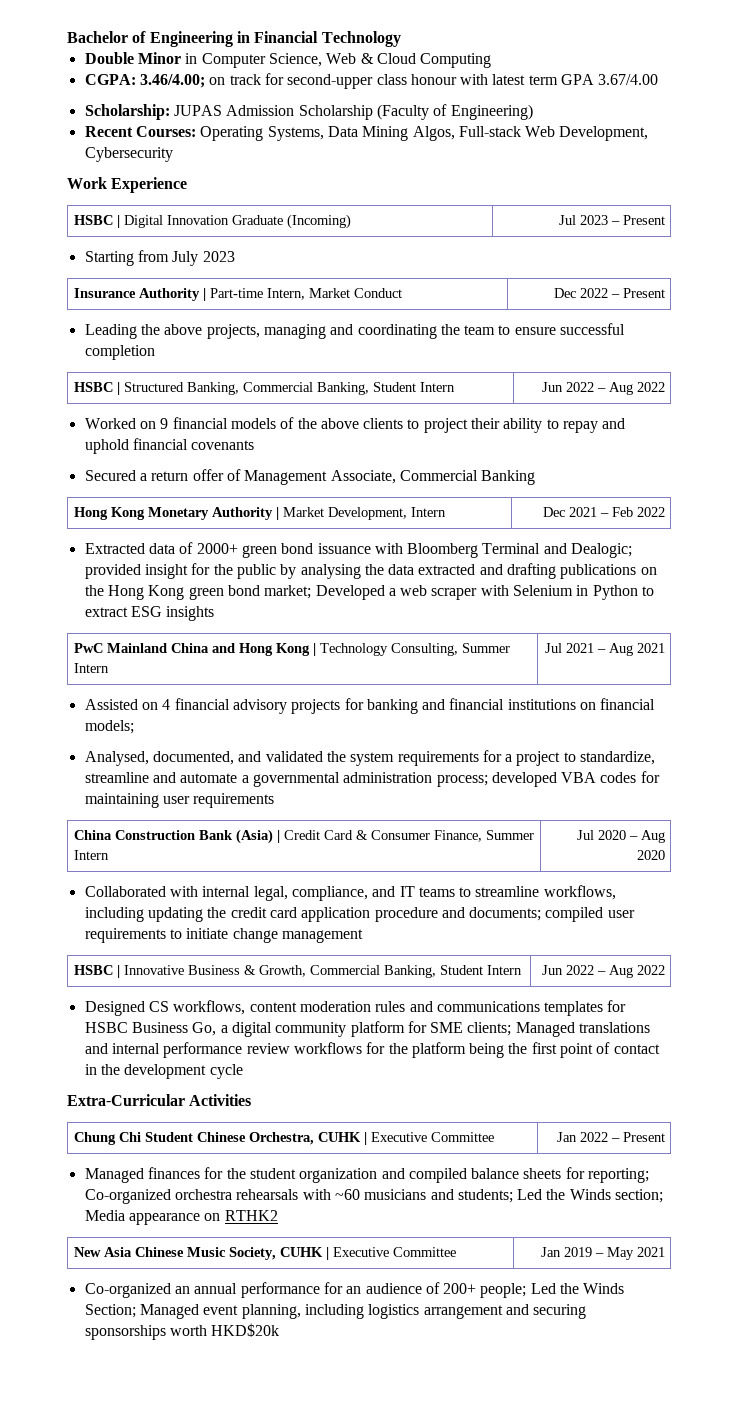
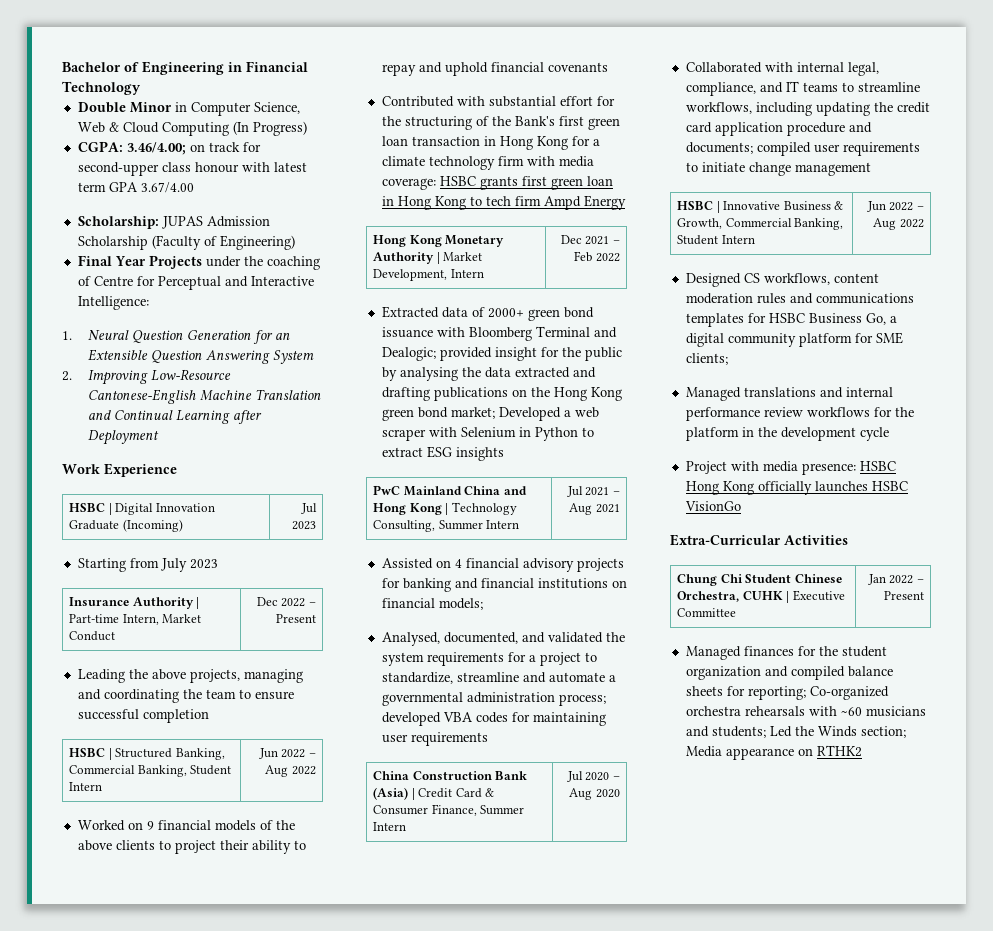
(492, 60) none -> [232,121,307,136] (In Progress)
[84,126,649,141] [84,147,173,162] Recent Courses: Operating Systems, Data Mining Algos, Full-stack Web Development, Cybersecurity -> [77,255,320,270] [77,276,314,290] [77,296,149,310] [62,330,291,344] [88,349,315,364] [62,369,232,385] [88,389,322,404] [88,410,263,424] [88,430,160,445] Final Year Projects under the coaching of Centre for Perceptual and Interactive Intelligence: // 1. Neural Question Generation for an Extensible Question Answering System // 2. Improving Low-Resource Cantonese-English Machine Translation and Continual Learning after Deployment
[610,215,665,225] – Present -> (316, 525) none
[84,469,536,485] Secured a return offer of Management Associate, Commercial Banking -> [381,96,615,107] [381,116,620,130] [381,136,600,150] [381,156,594,170] [381,176,613,190] [381,195,626,210] Contributed with substantial effort for the structuring of the Bank's first green loan transaction in Hong Kong for a climate technology firm with media coverage: HSBC grants first green loan in Hong Kong to tech firm Ampd Energy
(512, 1029) none -> (728, 359) //
[469,1042,660,1058] [84,1064,243,1079] being the first point of contact in the development cycle -> [741,427,889,441] [685,461,896,475] [685,481,908,495] [684,501,741,511] in the development cycle // Project with media presence: HSBC Hong Kong officially launches HSBC VisionGo
[73,1247,456,1260] [540,1247,665,1260] [84,1282,625,1298] [84,1304,587,1319] [84,1323,280,1340] // New Asia Chinese Music Society, CUHK | Executive Committee | Jan 2019 – May 2021 // Co-organized an annual performance for an audience of 200+ people; Led the Winds Section; Managed event planning, including logistics arrangement and securing sponsorships worth HKD$20k -> (862, 751) none

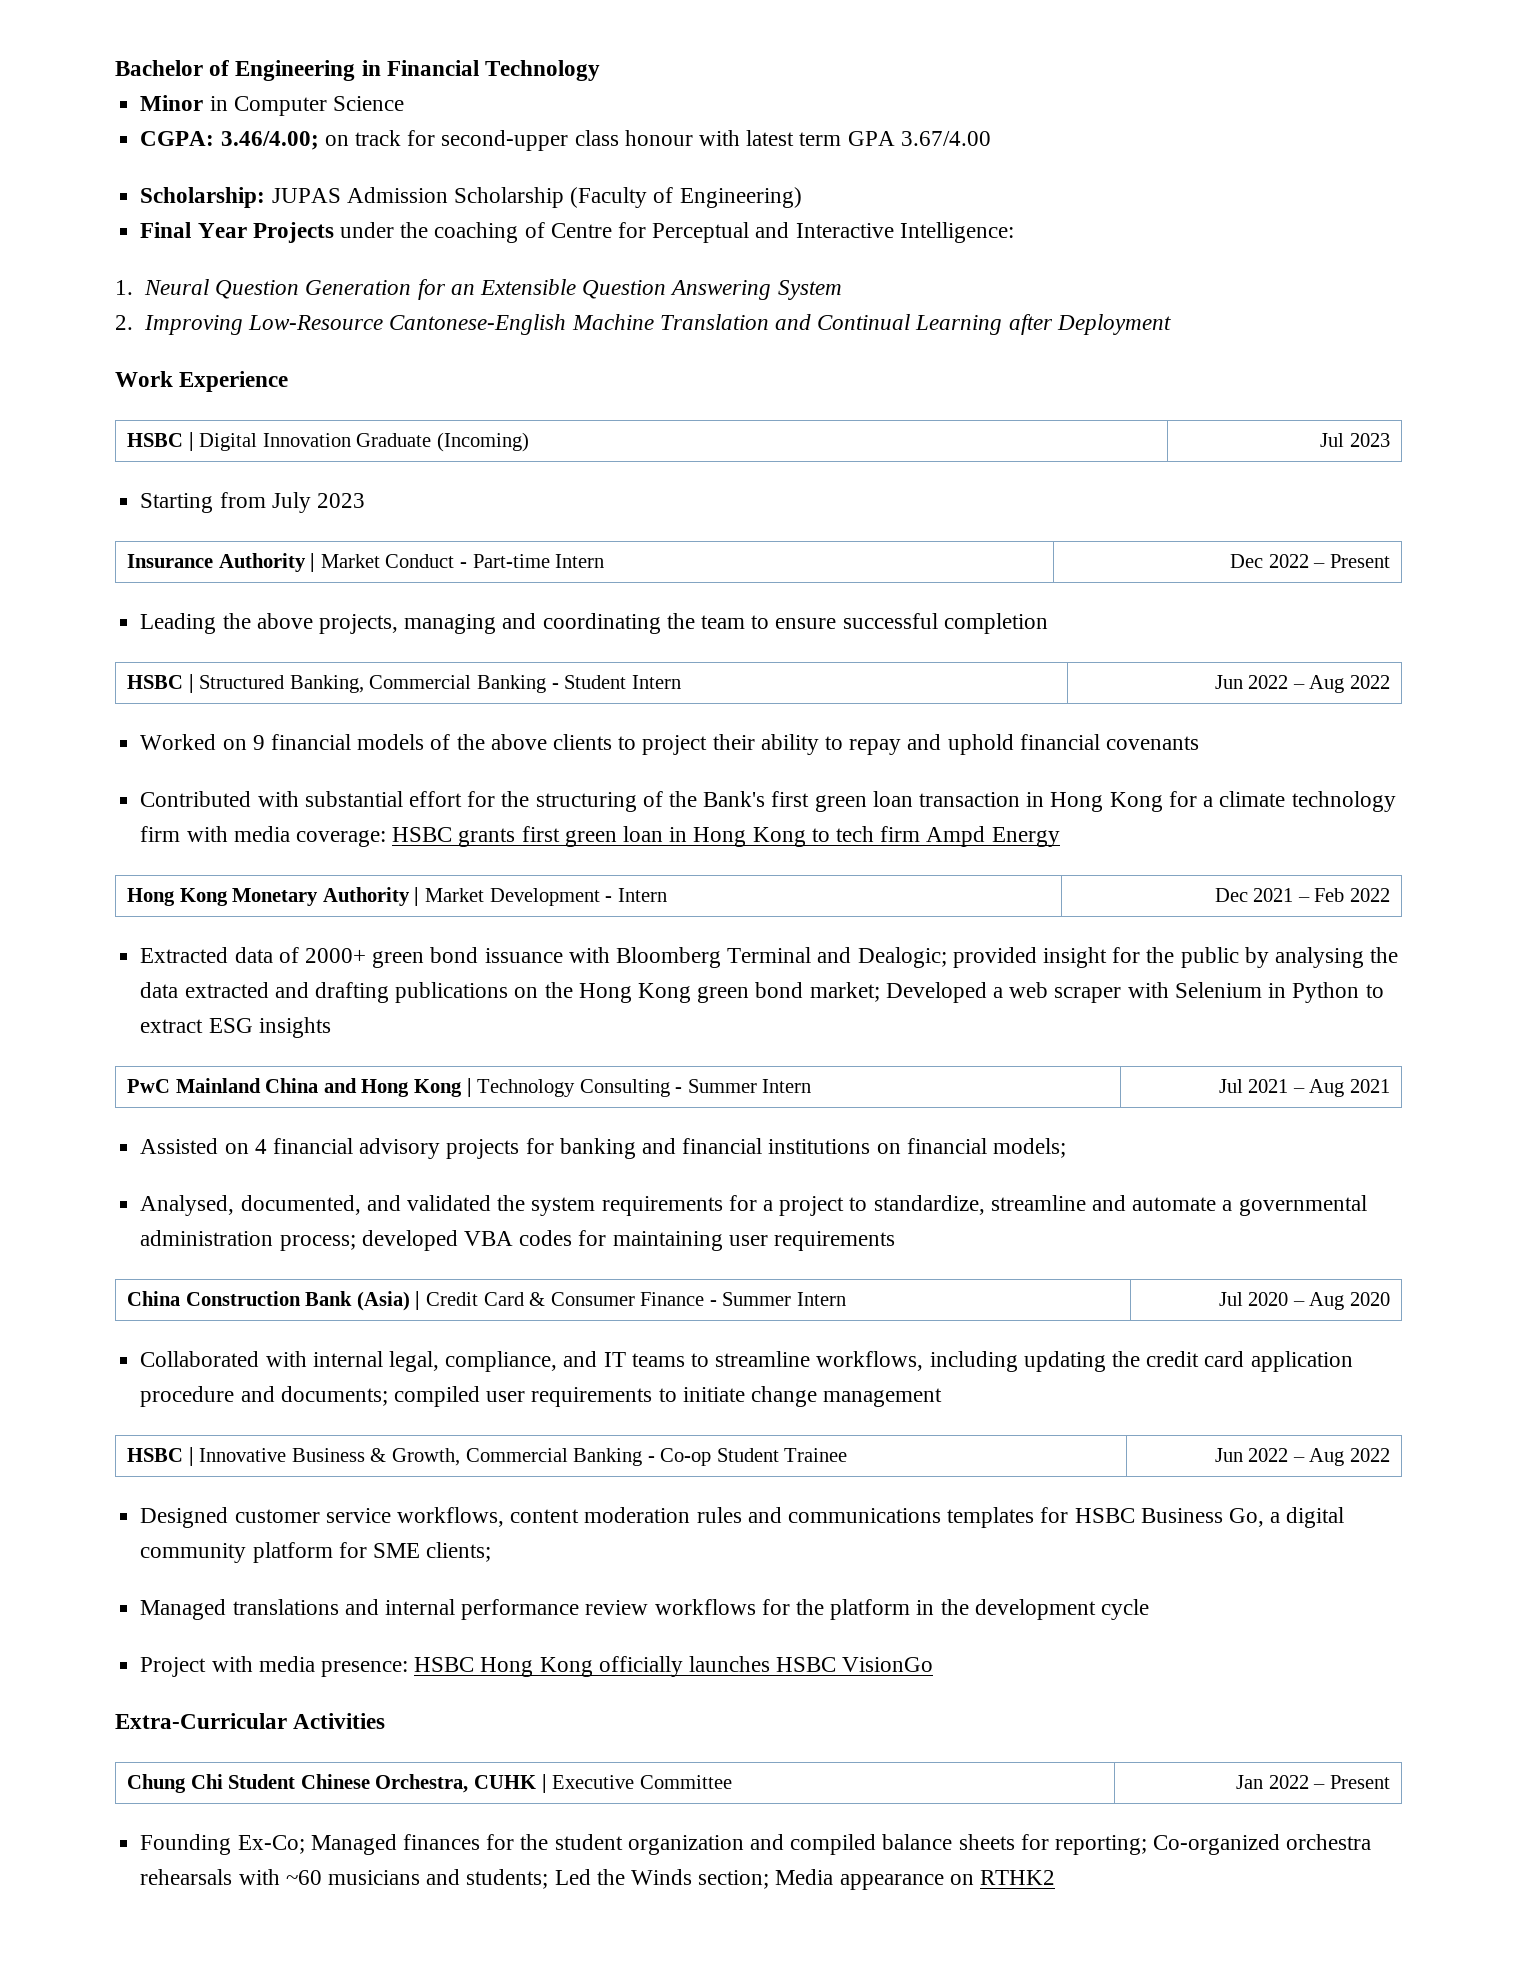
[77,102,126,113] Double -> (601, 70) none
[253,102,300,114] [77,121,307,136] Science, Web & Cloud Computing (In Progress) -> [332,96,404,111] Science
[69,614,159,625] Part-time Intern, -> (316, 562) none
(116, 636) none -> [459,554,605,568] - Part-time Intern
[137,765,187,777] Banking, -> [476,675,559,693] Banking -
[373,269,448,281] Development, -> [489,888,613,906] Development -
[373,520,436,532] Consulting, -> [579,1079,683,1097] Consulting -
[431,804,477,816] Finance, -> [640,1292,717,1306] Finance -
[794,218,844,230] [677,235,755,245] Banking, Student Intern -> [573,1448,848,1466] Banking - Co-op Student Trainee
[743,273,760,283] CS -> [234,1508,391,1523] customer service
(924, 595) none -> [140,1834,305,1855] Founding Ex-Co;

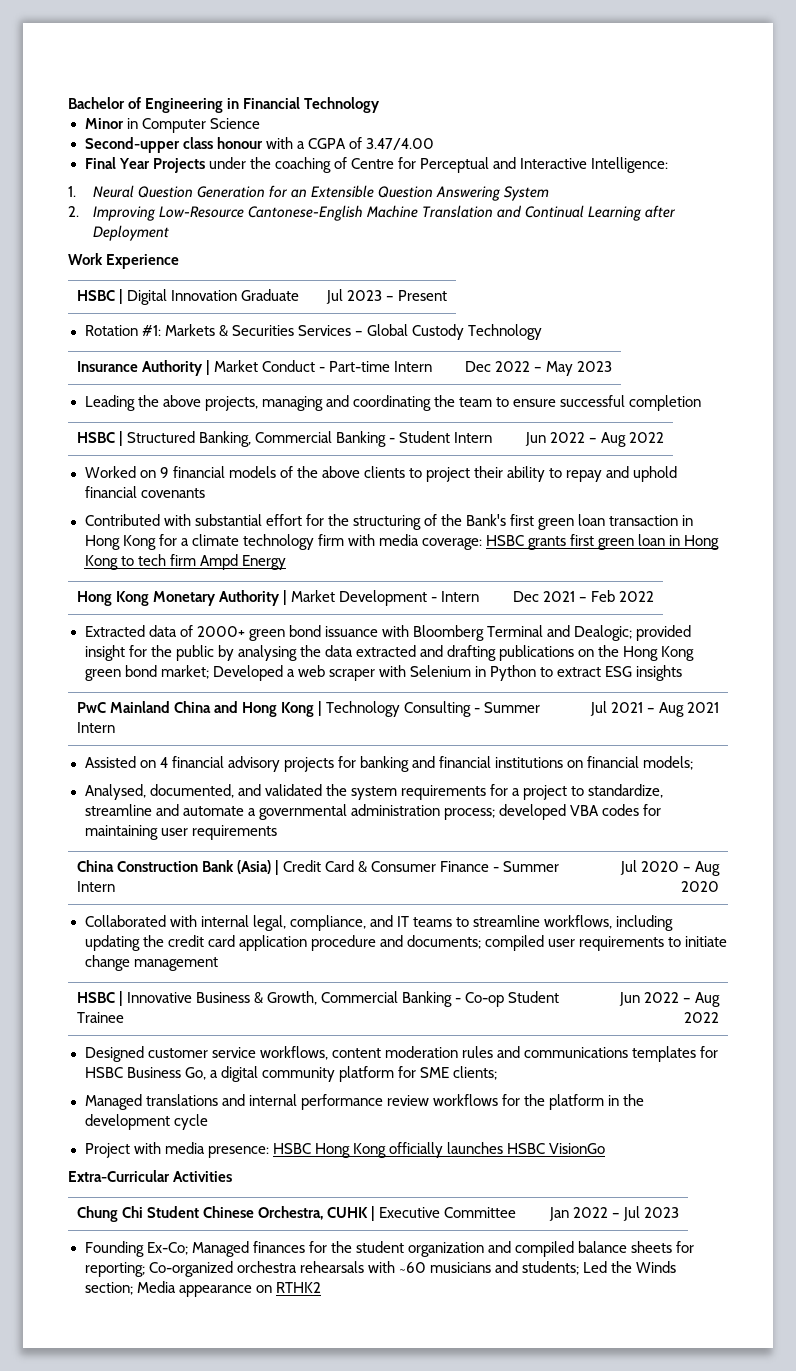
[140,130,991,151] [140,187,802,208] CGPA: 3.46/4.00; on track for second-upper class honour with latest term GPA 3.67/4.00 // Scholarship: JUPAS Admission Scholarship (Faculty of Engineering) -> [84,137,434,153] Second-upper class honour with a CGPA of 3.47/4.00
[436,432,529,452] [1320,433,1390,447] [140,492,365,513] (Incoming) | Jul 2023 // Starting from July 2023 -> [326,289,448,304] [84,324,542,340] | Jul 2023 – Present // Rotation #1: Markets & Securities Services – Global Custody Technology
[1329,554,1390,568] Present -> [546,361,613,376] May 2023
[1329,1775,1390,1789] Present -> [623,1206,680,1221] Jul 2023

